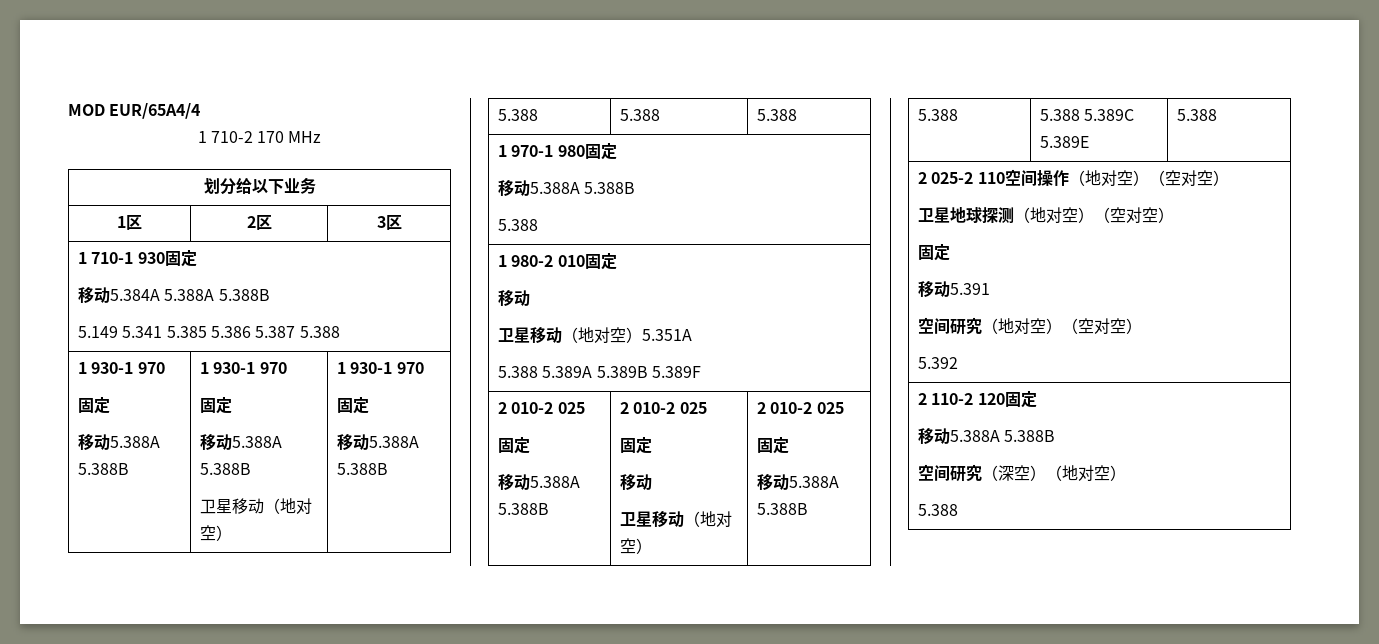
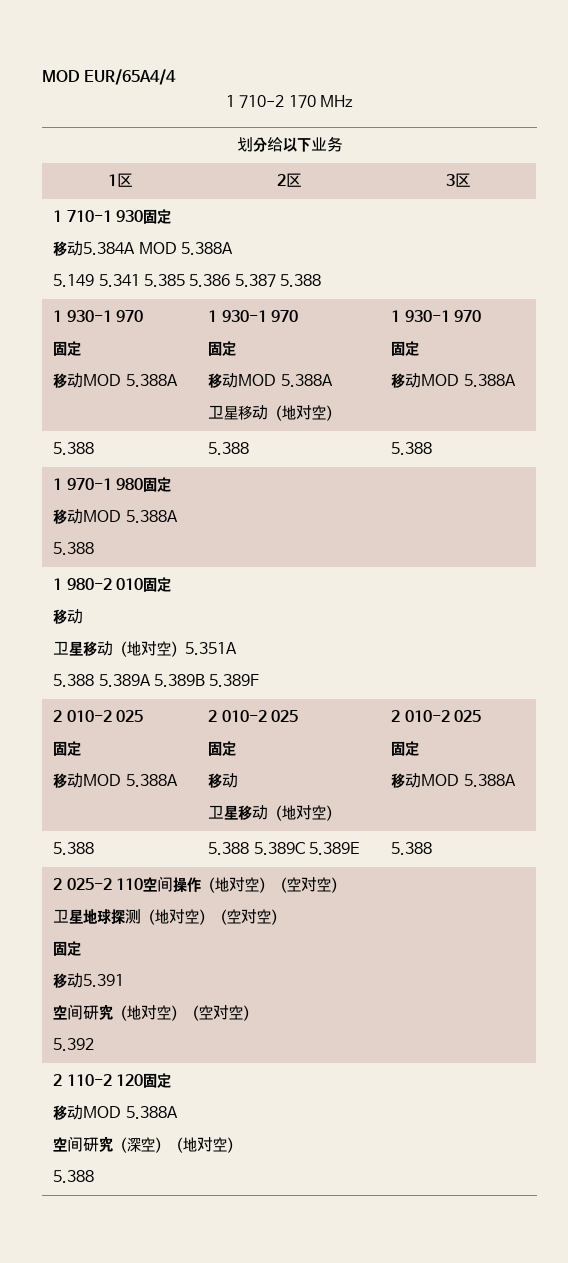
[164,289,270,301] 5.388A 5.388B -> [138,242,233,255] MOD 5.388A
[110,436,161,448] [78,463,130,475] [200,362,287,374] [200,397,233,414] [200,434,283,451] [200,463,252,475] 5.388A 5.388B | 1 930-1 970 // 固定 // 移动5.388A 5.388B -> [83,374,178,387] [208,310,298,322] [208,341,237,356] [208,373,333,388] MOD 5.388A | 1 930-1 970 // 固定 // 移动MOD 5.388A
[369,436,420,448] [337,463,389,475] 5.388A 5.388B -> [421,374,516,387] MOD 5.388A
[530,182,636,194] 5.388A 5.388B -> [83,510,178,523] MOD 5.388A
[530,476,581,488] [498,503,550,515] 5.388A 5.388B -> [83,774,178,787] MOD 5.388A
[789,476,840,488] [757,503,809,515] 5.388A 5.388B -> [421,774,516,787] MOD 5.388A
[950,430,1056,442] 5.388A 5.388B -> [83,1106,178,1119] MOD 5.388A

